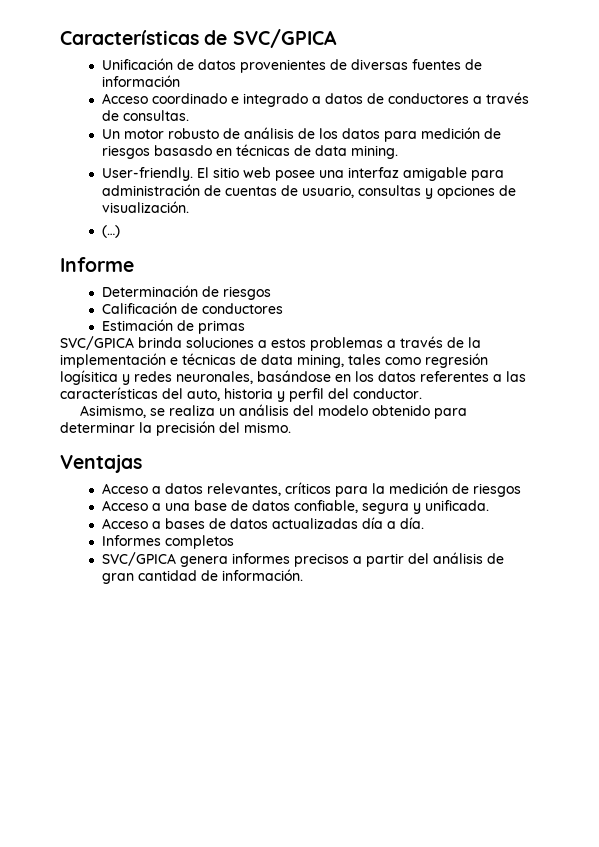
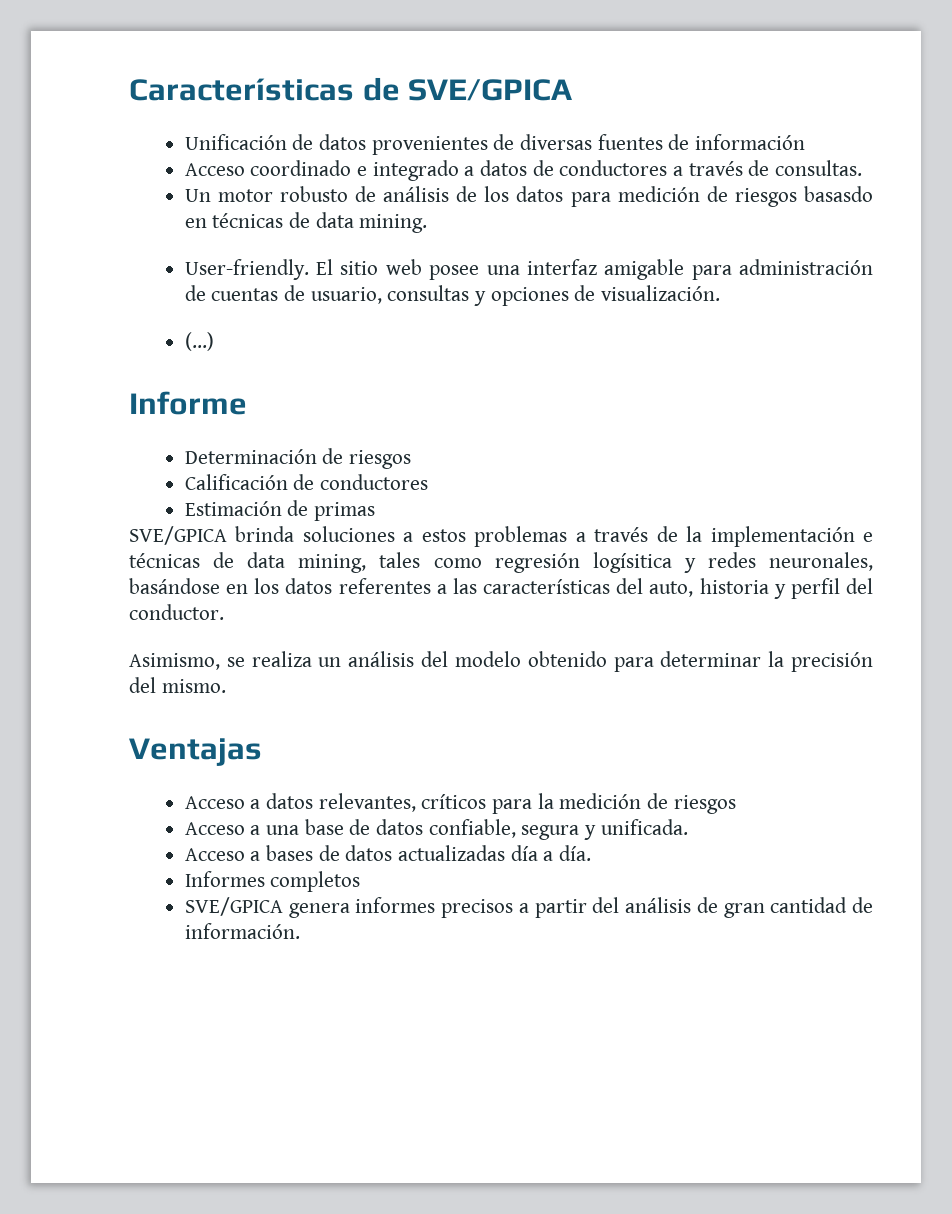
[232,29,337,48] SVC/GPICA -> [408,79,573,101] SVE/GPICA
[60,336,134,350] SVC/GPICA -> [129,526,227,545] SVE/GPICA
[101,552,176,566] SVC/GPICA -> [184,897,283,916] SVE/GPICA

